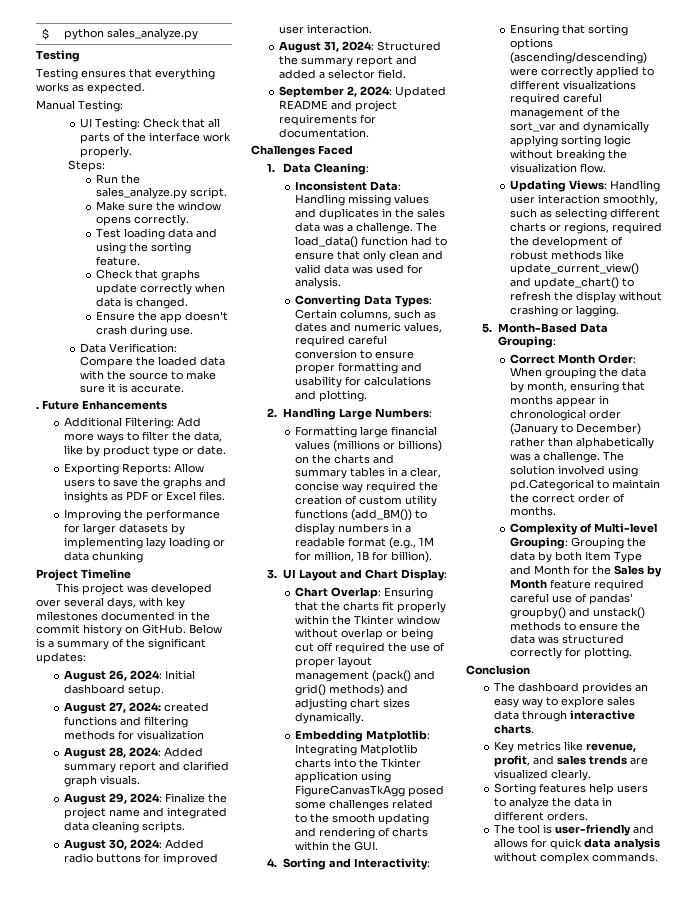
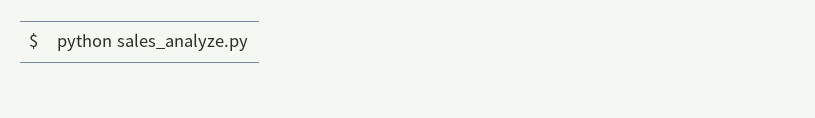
[36,50,80,62] [36,68,215,80] [36,82,145,94] [36,100,123,112] [79,118,220,130] [79,132,231,144] [79,146,132,158] [67,160,105,172] [95,174,140,184] [95,187,227,199] [95,201,221,211] [95,214,189,226] [95,228,217,240] [95,242,191,254] [95,256,140,266] [95,269,200,281] [95,283,225,295] [95,297,188,309] [95,311,228,323] [95,325,193,337] [79,343,177,353] [79,356,225,368] [79,370,216,380] [79,383,184,393] [36,400,167,410] [64,417,202,429] [64,431,223,443] [64,445,227,457] [64,463,205,475] [64,477,227,489] [64,491,226,503] [64,509,221,521] [64,523,186,535] [64,537,226,549] [64,551,144,563] [36,569,131,581] [55,583,212,595] [36,597,185,609] [36,611,210,621] [36,624,222,636] [36,638,206,650] [36,652,86,664] [64,670,196,682] [64,684,165,696] [64,702,210,714] [64,716,189,728] [64,730,205,740] [64,747,204,759] [64,761,230,773] [64,775,141,787] [64,793,228,805] [64,807,228,819] [64,821,186,833] [64,839,205,851] [64,853,219,865] [279,24,373,34] [279,41,442,53] [279,55,418,67] [279,69,407,79] [279,86,447,98] [279,100,398,112] [279,114,377,126] [279,128,370,138] [251,145,353,157] [266,163,369,175] [294,181,401,191] [294,194,429,206] [294,208,445,220] [294,222,437,234] [294,236,447,248] [294,250,443,262] [294,264,423,274] [294,277,341,289] [294,295,432,307] [294,309,436,320] [294,322,442,333] [294,335,387,347] [294,349,414,359] [294,362,422,374] [294,376,431,388] [294,390,367,402] [266,408,432,420] [294,426,437,438] [294,440,442,452] [294,454,394,464] [294,467,441,479] [294,481,438,493] [294,495,437,507] [294,509,427,521] [294,523,411,535] [294,537,434,549] [294,551,432,563] [266,569,447,581] [294,587,433,599] [294,601,446,613] [294,615,440,625] [294,628,433,640] [294,642,445,654] [294,656,372,668] [294,670,435,682] [294,684,408,696] [294,698,410,710] [294,712,364,724] [294,730,430,742] [294,744,418,756] [294,758,421,768] [294,771,391,783] [294,785,444,797] [294,799,433,811] [294,813,429,825] [294,827,428,839] [294,841,378,851] [266,858,430,870] [509,24,628,36] [509,38,553,50] [509,52,647,64] [509,66,654,78] [509,80,636,90] [509,93,602,105] [509,107,620,119] [509,121,649,133] [509,135,631,147] [509,149,627,161] [509,163,606,173] [509,180,660,192] [509,194,658,206] [509,208,660,220] [509,222,662,234] [509,236,623,248] [509,250,624,260] [509,263,639,275] [509,277,634,289] [509,291,662,303] [509,305,619,317] [481,323,608,333] [497,336,556,348] [509,354,636,364] [509,367,646,379] [509,381,645,393] [509,395,609,407] [509,409,621,421] [509,423,641,435] [509,437,654,449] [509,451,624,463] [509,465,638,477] [509,479,660,491] [509,493,625,503] [509,506,556,516] [509,523,657,535] [509,537,646,549] [509,551,642,563] [509,565,662,577] [509,579,644,591] [509,593,633,605] [509,607,645,619] [509,621,640,631] [509,634,624,644] [509,647,632,659] [466,665,530,675] [494,682,649,694] [494,696,636,708] [494,710,636,722] [494,724,535,734] [494,741,637,753] [494,755,649,767] [494,769,592,781] [494,783,649,795] [494,797,613,809] [494,811,589,821] [494,824,655,836] [494,838,661,850] [494,852,659,864] // Testing // Testing ensures that everything works as expected. // Manual Testing: // UI Testing: Check that all parts of the interface work properly. // Steps: // Run the sales_analyze.py script. // Make sure the window opens correctly. // Test loading data and using the sorting feature. // Check that graphs update correctly when data is changed. // Ensure the app doesn't crash during use. // Data Verification: Compare the loaded data with the source to make sure it is accurate. // . Future Enhancements // Additional Filtering: Add more ways to filter the data, like by product type or date. // Exporting Reports: Allow users to save the graphs and insights as PDF or Excel files. // Improving the performance for larger datasets by implementing lazy loading or data chunking // Project Timeline // This project was developed over several days, with key milestones documented in the commit history on GitHub. Below is a summary of the significant updates: // August 26, 2024: Initial dashboard setup. // August 27, 2024: created functions and filtering methods for visualization // August 28, 2024: Added summary report and clarified graph visuals. // August 29, 2024: Finalize the project name and integrated data cleaning scripts. // August 30, 2024: Added radio buttons for improved user interaction. // August 31, 2024: Structured the summary report and added a selector field. // September 2, 2024: Updated README and project requirements for documentation. // Challenges Faced // 1. Data Cleaning: // Inconsistent Data: Handling missing values and duplicates in the sales data was a challenge. The load_data() function had to ensure that only clean and valid data was used for analysis. // Converting Data Types: Certain columns, such as dates and numeric values, required careful conversion to ensure proper formatting and usability for calculations and plotting. // 2. Handling Large Numbers: // Formatting large financial values (millions or billions) on the charts and summary tables in a clear, concise way required the creation of custom utility functions (add_BM()) to display numbers in a readable format (e.g., 1M for million, 1B for billion). // 3. UI Layout and Chart Display: // Chart Overlap: Ensuring that the charts fit properly within the Tkinter window without overlap or being cut off required the use of proper layout management (pack() and grid() methods) and adjusting chart sizes dynamically. // Embedding Matplotlib: Integrating Matplotlib charts into the Tkinter application using FigureCanvasTkAgg posed some challenges related to the smooth updating and rendering of charts within the GUI. // 4. Sorting and Interactivity: // Ensuring that sorting options (ascending/descending) were correctly applied to different visualizations required careful management of the sort_var and dynamically applying sorting logic without breaking the visualization flow. // Updating Views: Handling user interaction smoothly, such as selecting different charts or regions, required the development of robust methods like update_current_view() and update_chart() to refresh the display without crashing or lagging. // 5. Month-Based Data Grouping: // Correct Month Order: When grouping the data by month, ensuring that months appear in chronological order (January to December) rather than alphabetically was a challenge. The solution involved using pd.Categorical to maintain the correct order of months. // Complexity of Multi-level Grouping: Grouping the data by both Item Type and Month for the Sales by Month feature required careful use of pandas' groupby() and unstack() methods to ensure the data was structured correctly for plotting. // Conclusion // The dashboard provides an easy way to explore sales data through interactive charts. // Key metrics like revenue, profit, and sales trends are visualized clearly. // Sorting features help users to analyze the data in different orders. // The tool is user-friendly and allows for quick data analysis without complex commands. -> (248, 42) none

